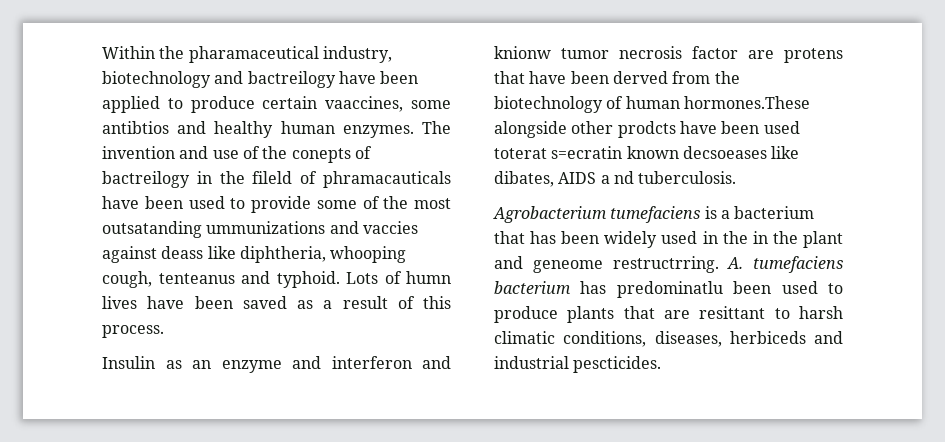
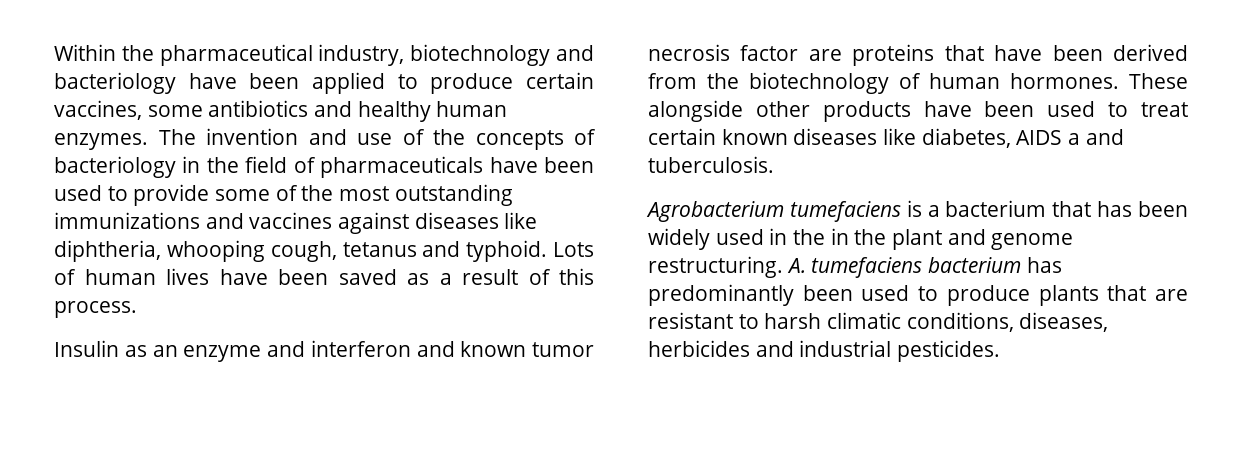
[188,46,319,63] pharamaceutical -> [159,44,313,66] pharmaceutical
[247,71,336,88] bactreilogy -> [54,72,176,94] bacteriology
[325,96,452,112] [102,121,169,134] vaaccines, some antibtios -> [54,100,309,120] vaccines, some antibiotics
[291,146,372,163] [102,171,451,188] conepts of bactreilogy in the fileld of phramacauticals -> [475,129,596,150] [54,156,484,178] concepts of bacteriology in the field of pharmaceuticals
[102,221,418,238] [102,246,204,263] outsatanding ummunizations and vaccies against deass -> [394,184,513,206] [54,212,499,234] outstanding immunizations and vaccines against diseases
[158,273,235,284] tenteanus -> [342,242,417,257] tetanus
[406,271,451,284] humn -> [84,269,156,285] human
[494,46,551,59] knionw -> [460,341,527,357] known
[784,48,843,63] protens -> [852,44,935,66] proteins
[612,71,668,84] derved -> [1113,44,1188,61] derived
[683,96,810,109] hormones.These -> [1010,73,1188,89] hormones. These
[617,121,800,138] [494,146,800,159] [494,171,554,187] prodcts have been used toterat s=ecratin known decsoeases like dibates, -> [822,101,1188,122] [648,128,1011,148] products have been used to treat certain known diseases like diabetes,
[613,171,634,184] nd -> [1085,129,1124,145] and
[532,256,719,273] geneome restructrring. -> [991,233,1074,250] [648,256,783,278] genome restructuring.
[616,281,723,298] predominatlu -> [648,284,794,306] predominantly
[699,306,766,319] resittant -> [648,312,733,329] resistant
[729,331,806,344] herbiceds -> [648,340,750,357] herbicides
[573,356,662,373] pescticides. -> [897,340,1001,362] pesticides.

